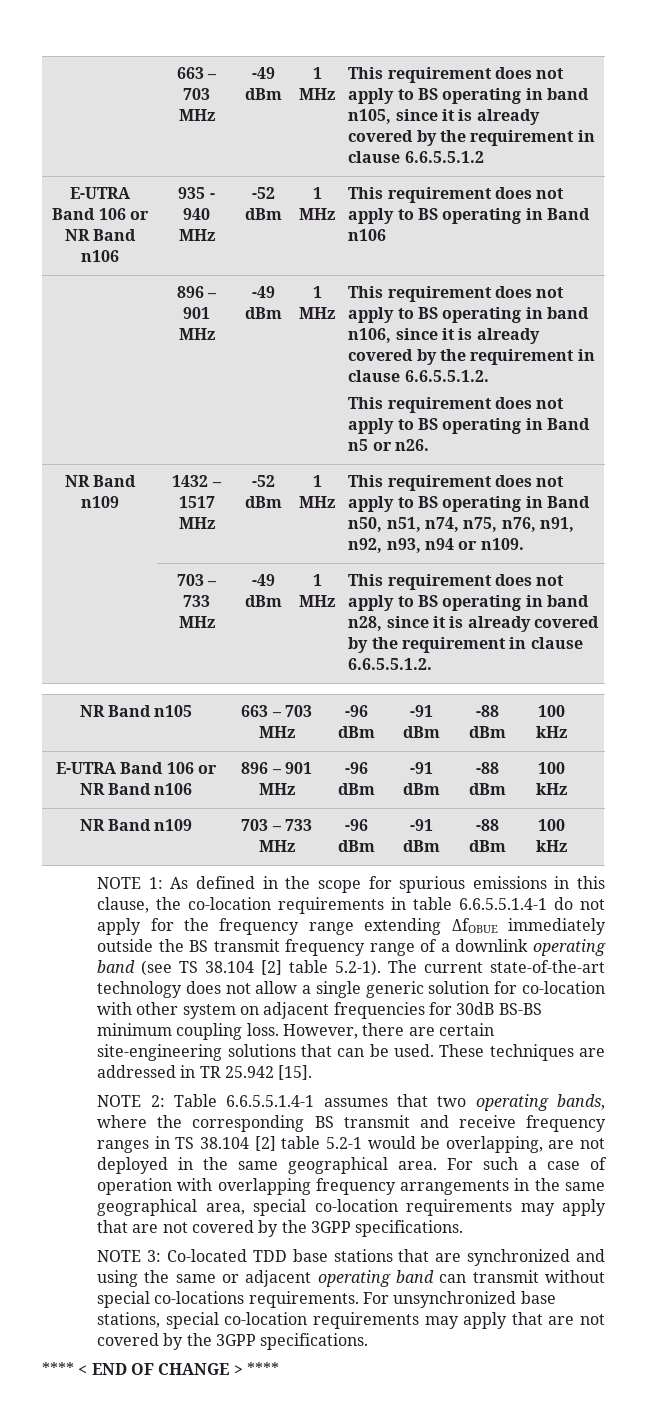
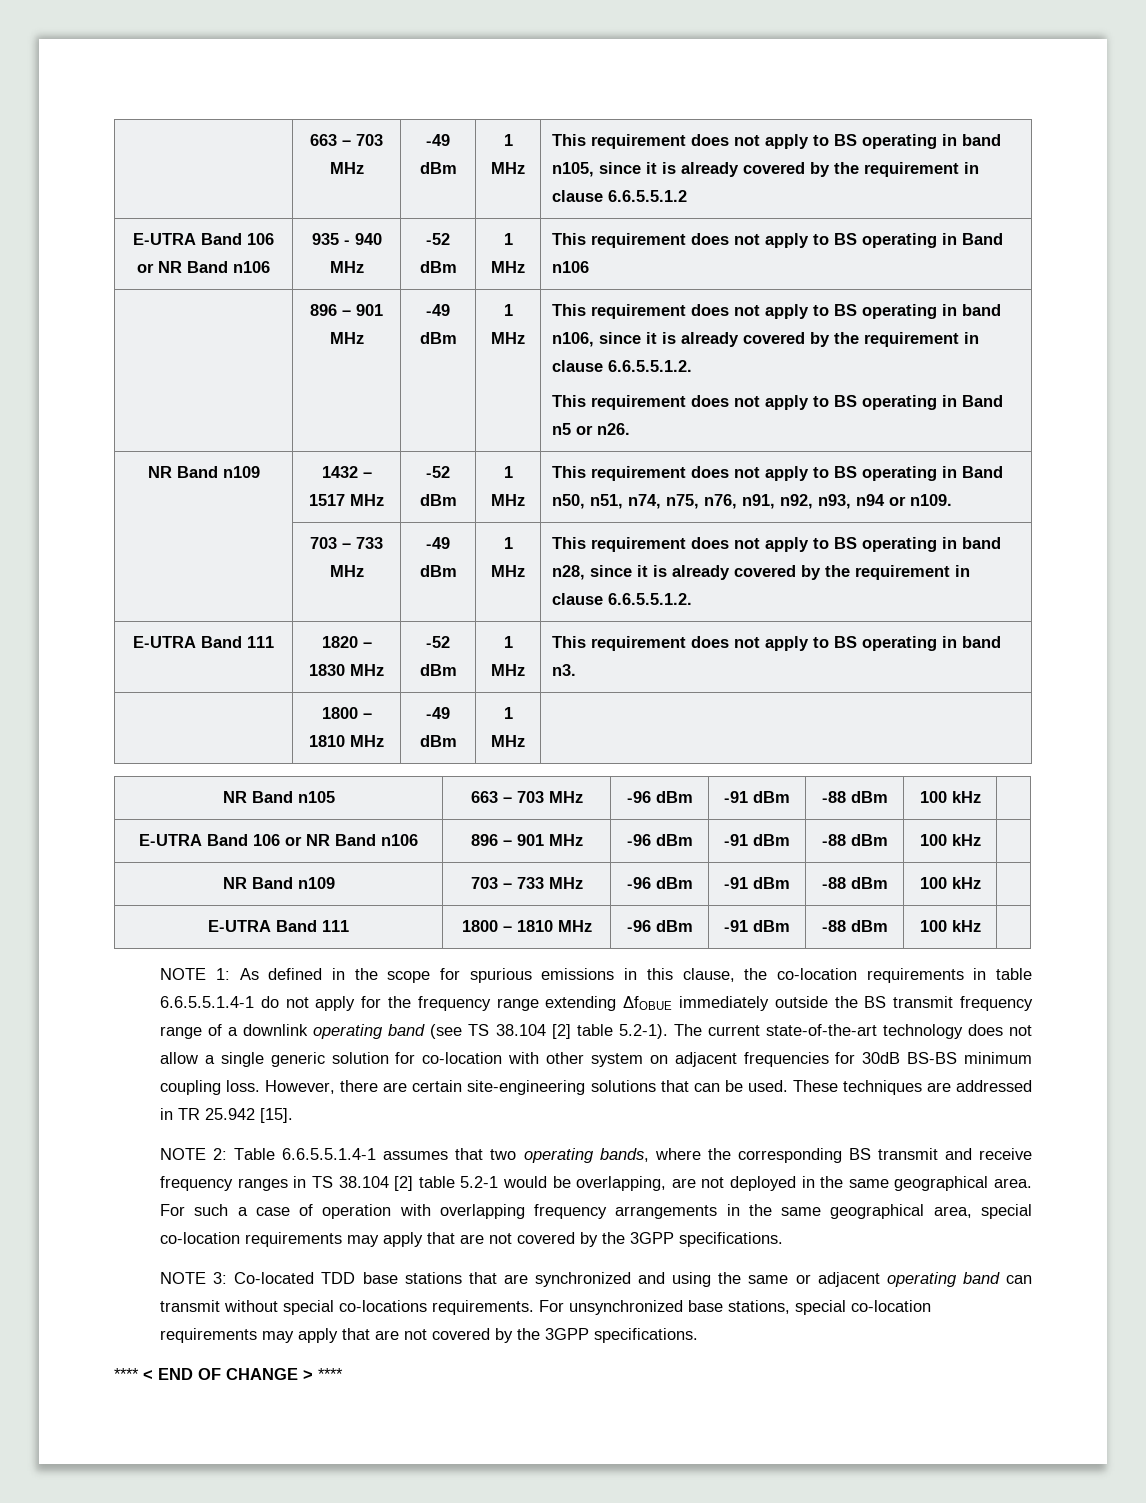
(433, 664) none -> [133,636,274,648] [321,636,372,648] [309,664,384,676] [426,636,450,648] [419,664,457,676] [503,636,513,648] [491,664,525,676] [552,636,1002,651] [552,664,577,676] [321,707,372,719] [309,735,384,747] [426,707,450,719] [419,735,457,747] [503,707,513,719] [491,735,525,747] // E-UTRA Band 111 | 1820 – 1830 MHz | -52 dBm | 1 MHz | This requirement does not apply to BS operating in band n3. // | 1800 – 1810 MHz | -49 dBm | 1 MHz |
(567, 846) none -> [208,920,349,932] [461,920,592,932] [626,920,693,932] [724,920,790,932] [821,920,888,932] [919,920,981,932] // E-UTRA Band 111 | 1800 – 1810 MHz | -96 dBm | -91 dBm | -88 dBm | 100 kHz |

